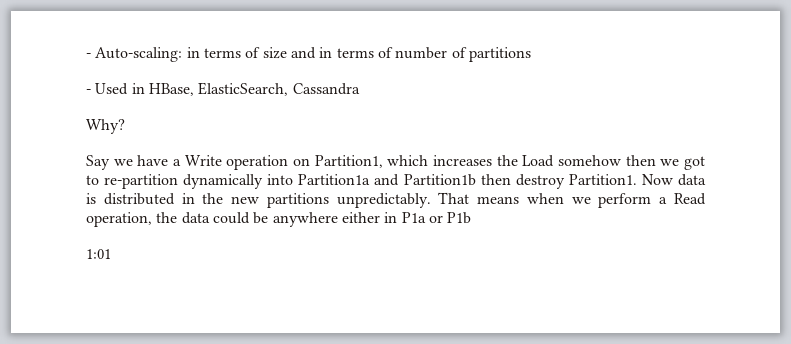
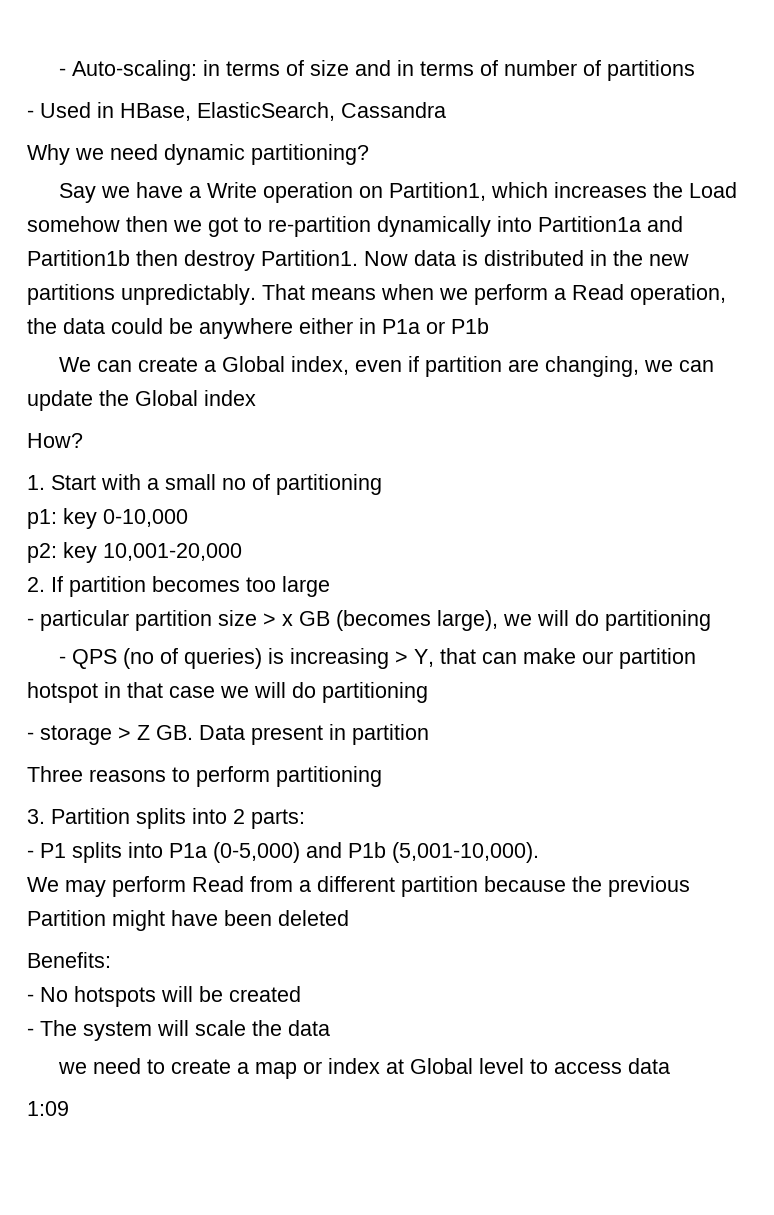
[86,119,125,134] Why? -> [27,144,369,165] Why we need dynamic partitioning?
[86,249,111,259] 1:01 -> [59,356,715,377] [27,390,256,411] [27,433,83,448] [27,474,382,495] [27,508,188,529] [27,542,242,563] [27,576,330,597] [27,610,711,631] [59,648,697,669] [27,682,428,703] [27,724,429,745] [27,766,382,787] [27,808,305,829] [27,842,539,863] [27,876,690,897] [27,910,349,931] [27,952,111,968] [27,986,301,1007] [27,1020,330,1041] [58,1058,671,1079] [27,1101,69,1116] We can create a Global index, even if partition are changing, we can update the Global index // How? // 1. Start with a small no of partitioning // p1: key 0-10,000 // p2: key 10,001-20,000 // 2. If partition becomes too large // - particular partition size > x GB (becomes large), we will do partitioning // - QPS (no of queries) is increasing > Y, that can make our partition hotspot in that case we will do partitioning // - storage > Z GB. Data present in partition // Three reasons to perform partitioning // 3. Partition splits into 2 parts: // - P1 splits into P1a (0-5,000) and P1b (5,001-10,000). // We may perform Read from a different partition because the previous Partition might have been deleted // Benefits: // - No hotspots will be created // - The system will scale the data // we need to create a map or index at Global level to access data // 1:09

